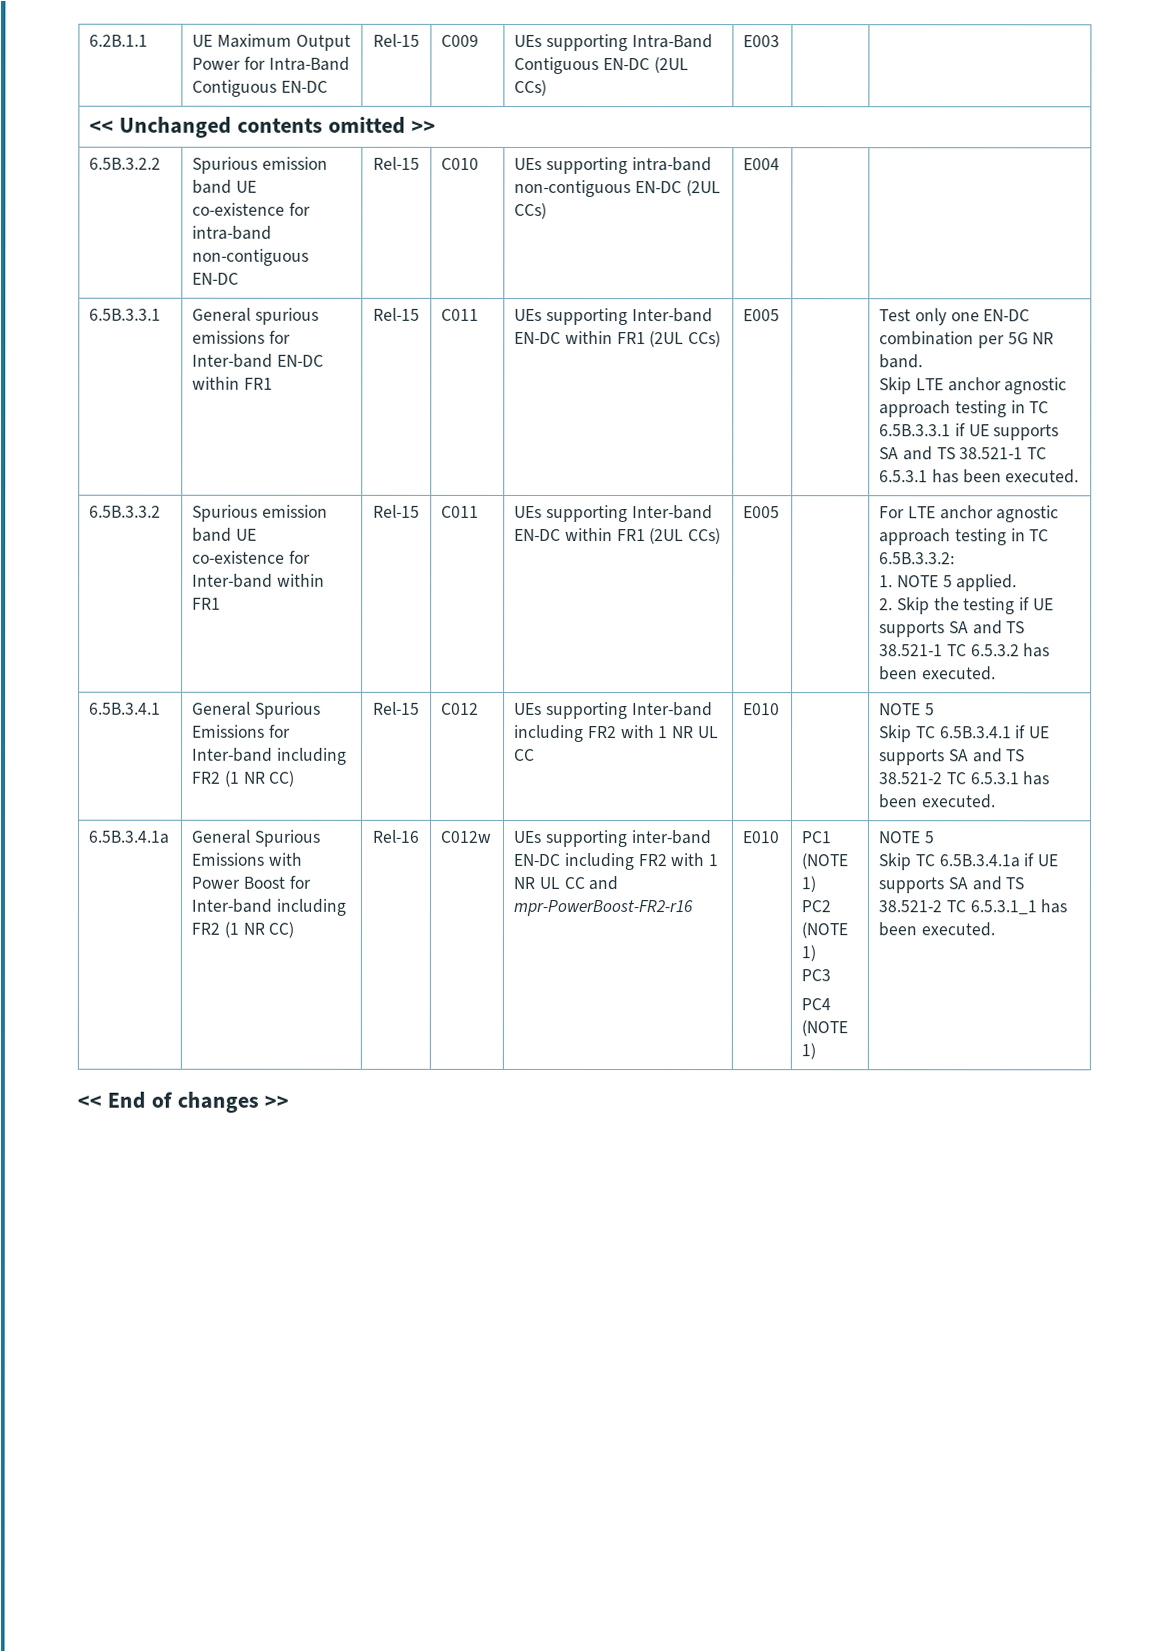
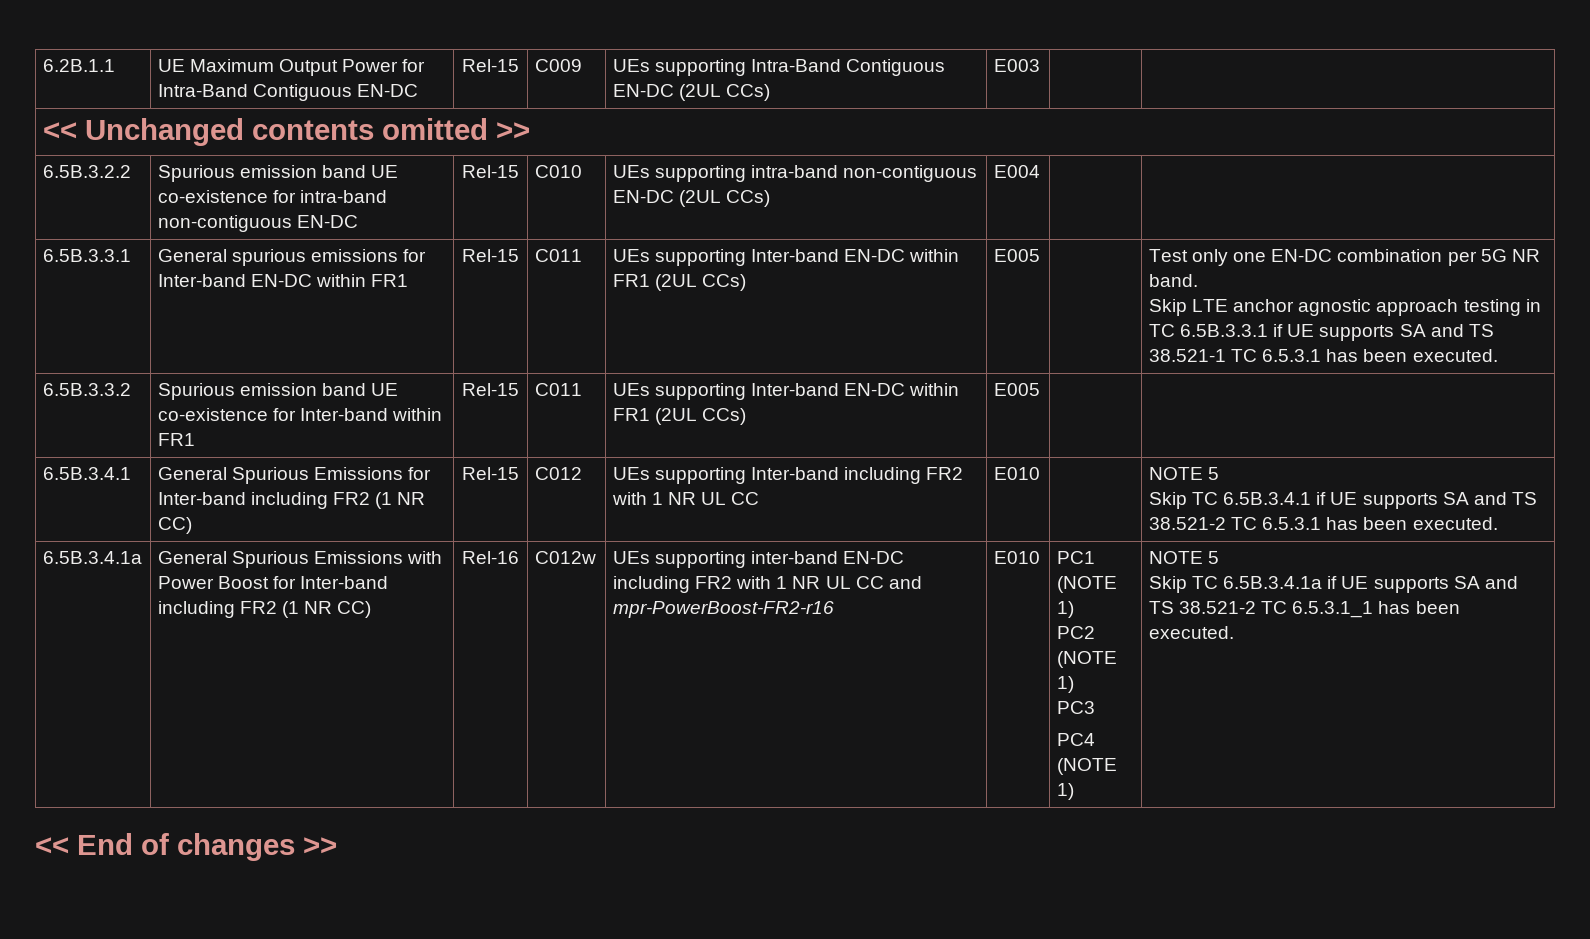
[879,505,1060,523] [879,528,1050,546] [879,552,956,565] [879,574,1018,592] [879,597,1054,615] [879,620,1026,638] [879,643,1051,658] [879,666,996,681] For LTE anchor agnostic approach testing in TC 6.5B.3.3.2: // 1. NOTE 5 applied. // 2. Skip the testing if UE supports SA and TS 38.521-1 TC 6.5.3.2 has been executed. -> (1040, 389) none

